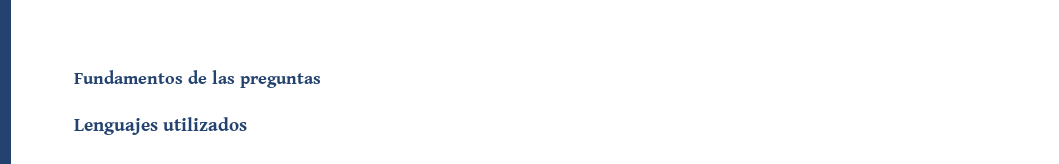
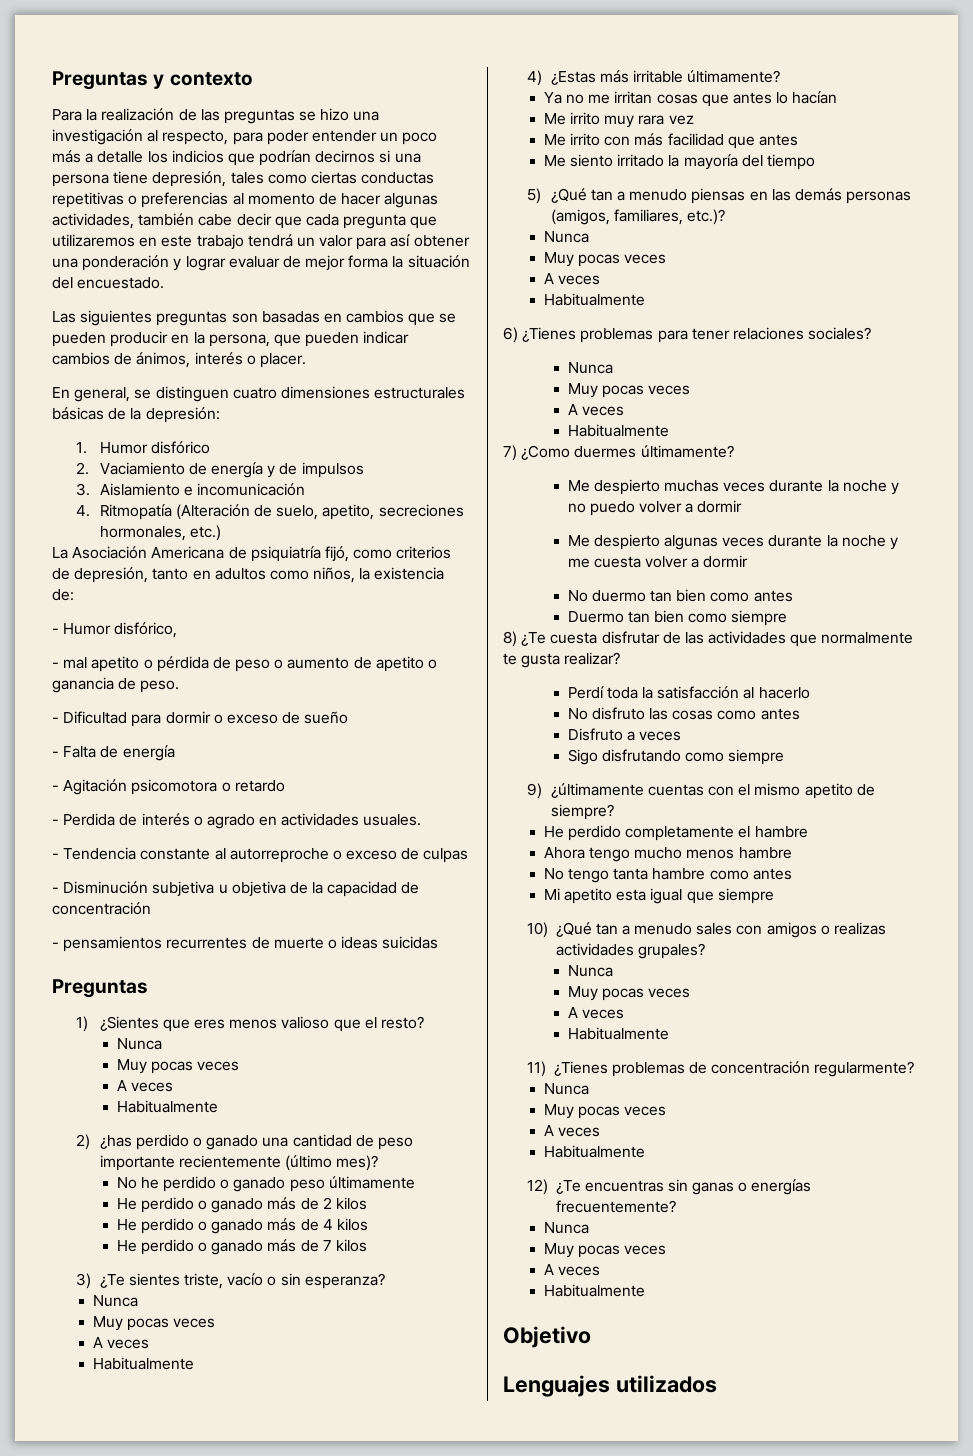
[74,70,321,88] Fundamentos de las preguntas -> [52,71,253,90] [52,108,380,124] [52,129,438,145] [52,150,421,166] [52,171,435,187] [52,192,439,208] [52,213,438,229] [52,234,470,250] [52,255,470,271] [52,277,165,289] [52,310,457,326] [52,331,410,347] [52,352,306,368] [52,386,466,402] [52,407,220,423] [75,441,210,454] [75,462,364,478] [75,483,305,496] [75,504,464,520] [99,525,221,541] [52,546,452,562] [52,567,445,583] [52,589,74,601] [52,622,178,638] [52,656,438,672] [52,677,180,693] [52,711,349,727] [52,745,175,761] [52,779,285,795] [52,813,422,829] [52,847,469,863] [52,881,420,897] [52,902,151,915] [52,936,439,952] [52,979,148,998] [75,1016,424,1032] [116,1038,162,1050] [116,1059,240,1074] [116,1080,173,1092] [116,1100,218,1113] [75,1134,413,1150] [99,1155,379,1171] [116,1176,415,1192] [116,1197,367,1213] [116,1218,368,1234] [116,1239,367,1255] [75,1273,385,1289] [92,1295,138,1307] [92,1316,216,1331] [92,1337,150,1349] [92,1357,194,1370] [526,70,781,86] [543,91,838,107] [543,112,694,128] [543,133,798,149] [543,154,815,170] [526,188,912,204] [550,209,725,225] [543,231,589,243] [543,252,667,267] [543,273,601,285] [543,293,645,306] [503,327,872,343] [567,362,613,374] [567,383,691,398] [567,404,624,416] [567,424,669,437] [503,445,734,461] [567,479,899,495] [567,500,743,516] [567,534,898,550] [567,555,749,568] [567,589,793,602] [567,610,788,626] [503,631,914,647] [503,652,621,668] [567,686,810,699] [567,707,800,720] [567,728,682,741] [567,749,785,765] [526,783,875,799] [550,804,614,820] [543,825,808,841] [543,847,792,862] [543,868,792,883] [543,888,774,904] [526,922,887,938] [555,943,705,959] [567,965,613,977] [567,986,691,1001] [567,1007,624,1019] [567,1027,669,1040] [526,1061,915,1077] [543,1083,589,1095] [543,1104,667,1119] [543,1125,601,1137] [543,1145,645,1158] [526,1179,812,1195] [555,1200,676,1213] [543,1222,589,1234] [543,1243,667,1258] [543,1264,601,1276] [543,1284,645,1297] [503,1326,591,1348] Preguntas y contexto // Para la realización de las preguntas se hizo una investigación al respecto, para poder entender un poco más a detalle los indicios que podrían decirnos si una persona tiene depresión, tales como ciertas conductas repetitivas o preferencias al momento de hacer algunas actividades, también cabe decir que cada pregunta que utilizaremos en este trabajo tendrá un valor para así obtener una ponderación y lograr evaluar de mejor forma la situación del encuestado. // Las siguientes preguntas son basadas en cambios que se pueden producir en la persona, que pueden indicar cambios de ánimos, interés o placer. // En general, se distinguen cuatro dimensiones estructurales básicas de la depresión: // 1. Humor disfórico // 2. Vaciamiento de energía y de impulsos // 3. Aislamiento e incomunicación // 4. Ritmopatía (Alteración de suelo, apetito, secreciones hormonales, etc.) // La Asociación Americana de psiquiatría fijó, como criterios de depresión, tanto en adultos como niños, la existencia de: // - Humor disfórico, // - mal apetito o pérdida de peso o aumento de apetito o ganancia de peso. // - Dificultad para dormir o exceso de sueño // - Falta de energía // - Agitación psicomotora o retardo // - Perdida de interés o agrado en actividades usuales. // - Tendencia constante al autorreproche o exceso de culpas // - Disminución subjetiva u objetiva de la capacidad de concentración // - pensamientos recurrentes de muerte o ideas suicidas // Preguntas // 1) ¿Sientes que eres menos valioso que el resto? // Nunca // Muy pocas veces // A veces // Habitualmente // 2) ¿has perdido o ganado una cantidad de peso importante recientemente (último mes)? // No he perdido o ganado peso últimamente // He perdido o ganado más de 2 kilos // He perdido o ganado más de 4 kilos // He perdido o ganado más de 7 kilos // 3) ¿Te sientes triste, vacío o sin esperanza? // Nunca // Muy pocas veces // A veces // Habitualmente // 4) ¿Estas más irritable últimamente? // Ya no me irritan cosas que antes lo hacían // Me irrito muy rara vez // Me irrito con más facilidad que antes // Me siento irritado la mayoría del tiempo // 5) ¿Qué tan a menudo piensas en las demás personas (amigos, familiares, etc.)? // Nunca // Muy pocas veces // A veces // Habitualmente // 6) ¿Tienes problemas para tener relaciones sociales? // Nunca // Muy pocas veces // A veces // Habitualmente // 7) ¿Como duermes últimamente? // Me despierto muchas veces durante la noche y no puedo volver a dormir // Me despierto algunas veces durante la noche y me cuesta volver a dormir // No duermo tan bien como antes // Duermo tan bien como siempre // 8) ¿Te cuesta disfrutar de las actividades que normalmente te gusta realizar? // Perdí toda la satisfacción al hacerlo // No disfruto las cosas como antes // Disfruto a veces // Sigo disfrutando como siempre // 9) ¿últimamente cuentas con el mismo apetito de siempre? // He perdido completamente el hambre // Ahora tengo mucho menos hambre // No tengo tanta hambre como antes // Mi apetito esta igual que siempre // 10) ¿Qué tan a menudo sales con amigos o realizas actividades grupales? // Nunca // Muy pocas veces // A veces // Habitualmente // 11) ¿Tienes problemas de concentración regularmente? // Nunca // Muy pocas veces // A veces // Habitualmente // 12) ¿Te encuentras sin ganas o energías frecuentemente? // Nunca // Muy pocas veces // A veces // Habitualmente // Objetivo

